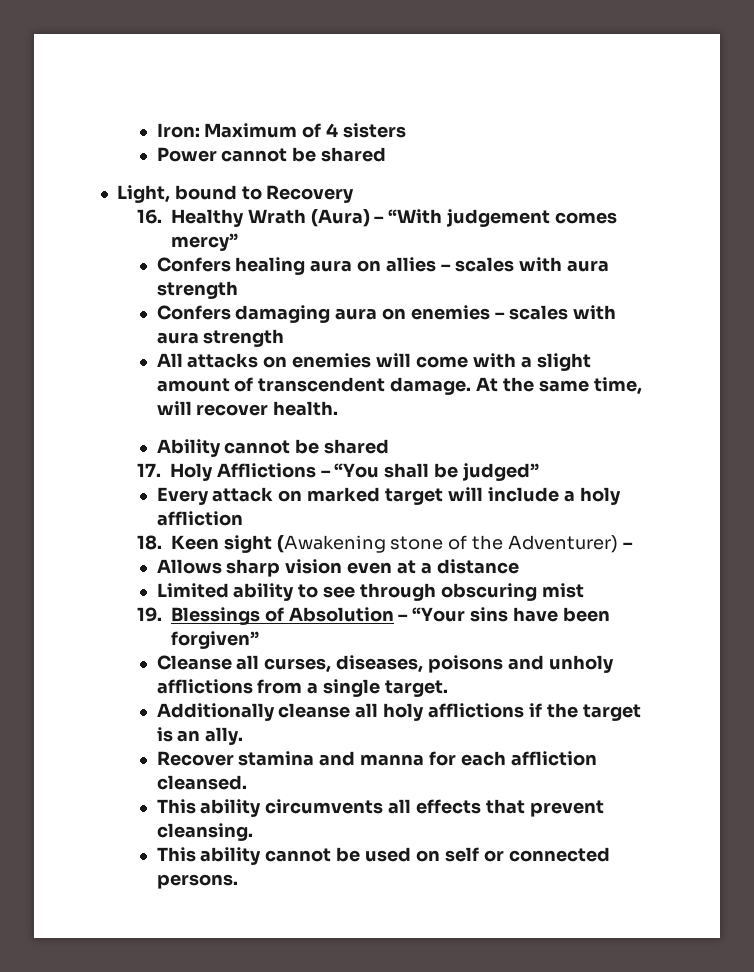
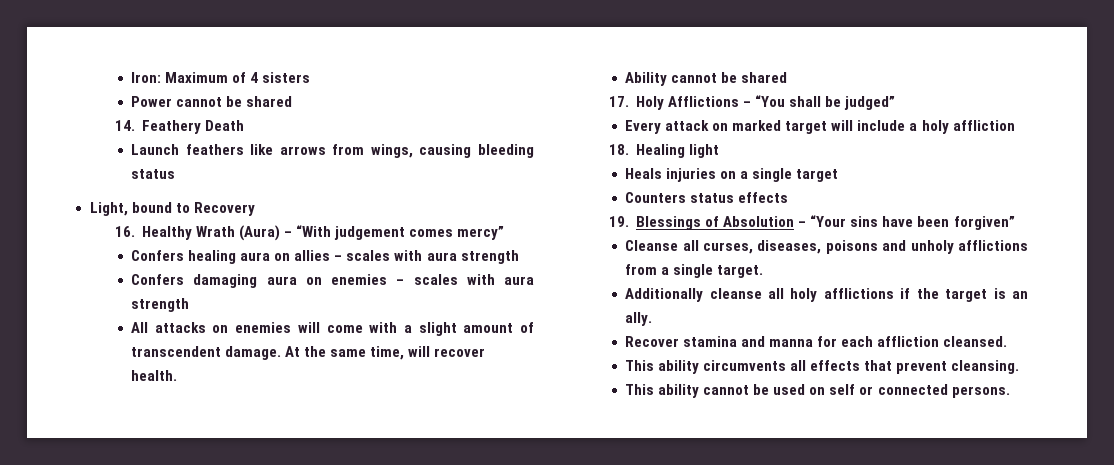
(387, 154) none -> [114,120,245,134] [131,144,534,158] [131,169,176,179] // 14. Feathery Death // Launch feathers like arrows from wings, causing bleeding status
[170,535,633,553] [156,559,519,577] [156,583,584,601] Keen sight (Awakening stone of the Adventurer) – // Allows sharp vision even at a distance // Limited ability to see through obscuring mist -> [636,144,720,158] [625,168,839,182] [625,192,789,203] Healing light // Heals injuries on a single target // Counters status effects

